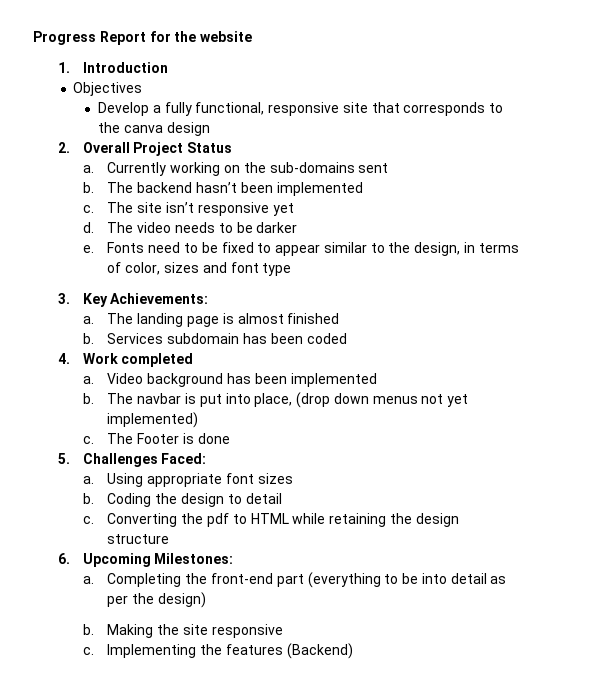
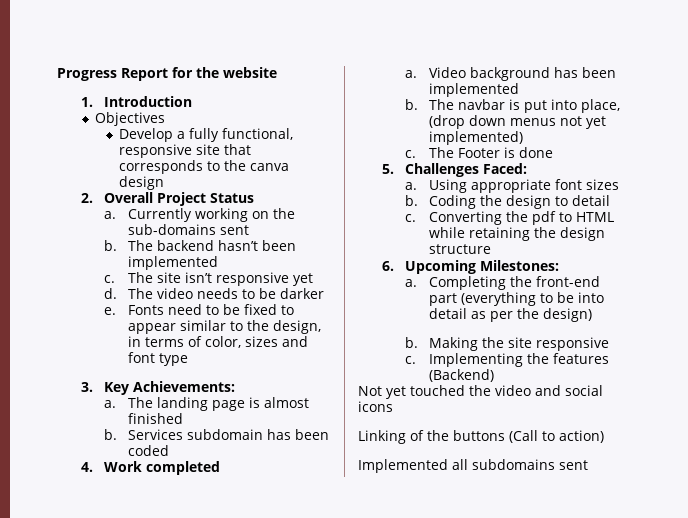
(353, 651) none -> [358,385,603,399] [358,401,393,412] [358,430,604,444] [358,459,588,473] // Not yet touched the video and social icons // Linking of the buttons (Call to action) // Implemented all subdomains sent

